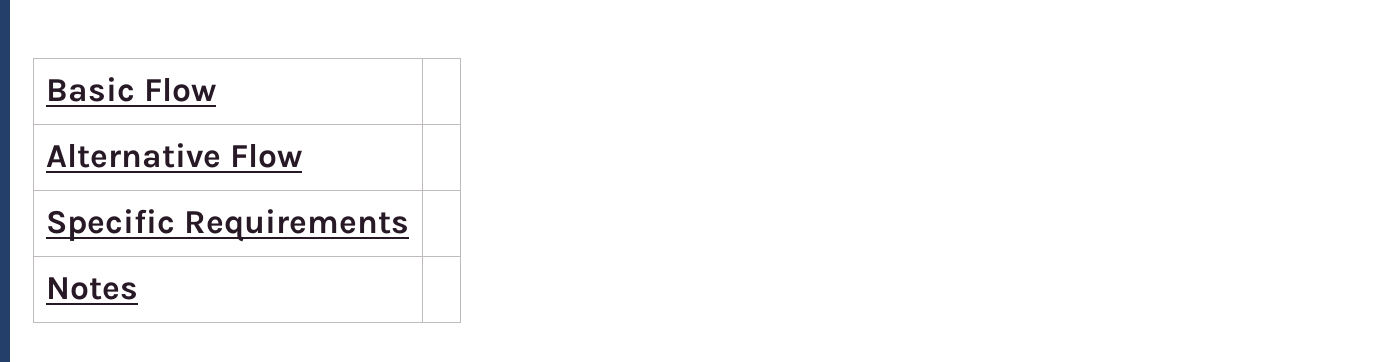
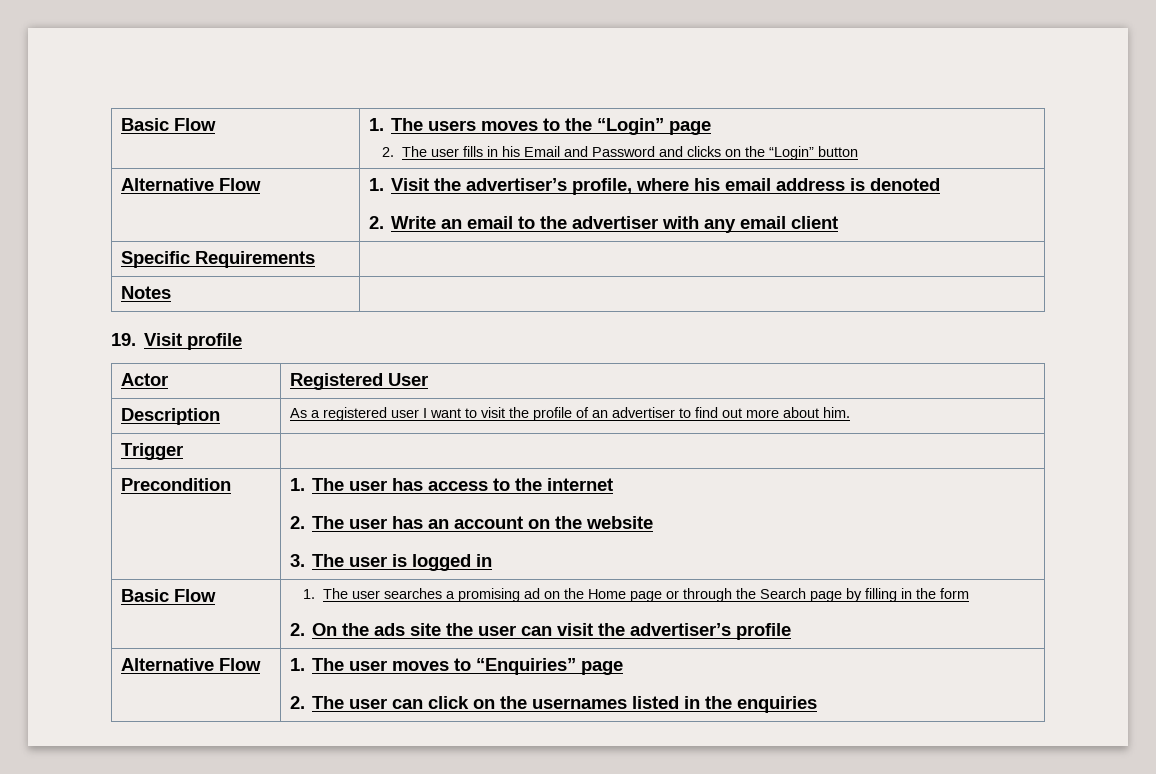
[45,77,216,102] [45,143,302,168] [45,209,409,242] [45,277,138,300] Basic Flow | // Alternative Flow | // Specific Requirements | // Notes | -> [121,118,217,131] [369,118,712,135] [382,146,858,160] [121,178,262,191] [369,178,941,195] [369,216,839,233] [121,251,316,268] [121,286,172,299] [111,333,242,350] [121,373,169,386] [290,373,429,390] [121,408,221,425] [290,407,851,421] [121,443,184,460] [121,478,232,491] [290,478,614,491] [290,516,654,529] [290,554,493,571] [121,589,217,602] [303,588,969,602] [290,623,792,640] [121,658,262,671] [290,658,624,675] [290,696,818,713] Basic Flow | 1. The users moves to the “Login” page // 2. The user fills in his Email and Password and clicks on the “Login” button // Alternative Flow | 1. Visit the advertiser’s profile, where his email address is denoted // 2. Write an email to the advertiser with any email client // Specific Requirements | // Notes | // 19. Visit profile // Actor | Registered User // Description | As a registered user I want to visit the profile of an advertiser to find out more about him. // Trigger | // Precondition | 1. The user has access to the internet // 2. The user has an account on the website // 3. The user is logged in // Basic Flow | 1. The user searches a promising ad on the Home page or through the Search page by filling in the form // 2. On the ads site the user can visit the advertiser’s profile // Alternative Flow | 1. The user moves to “Enquiries” page // 2. The user can click on the usernames listed in the enquiries

